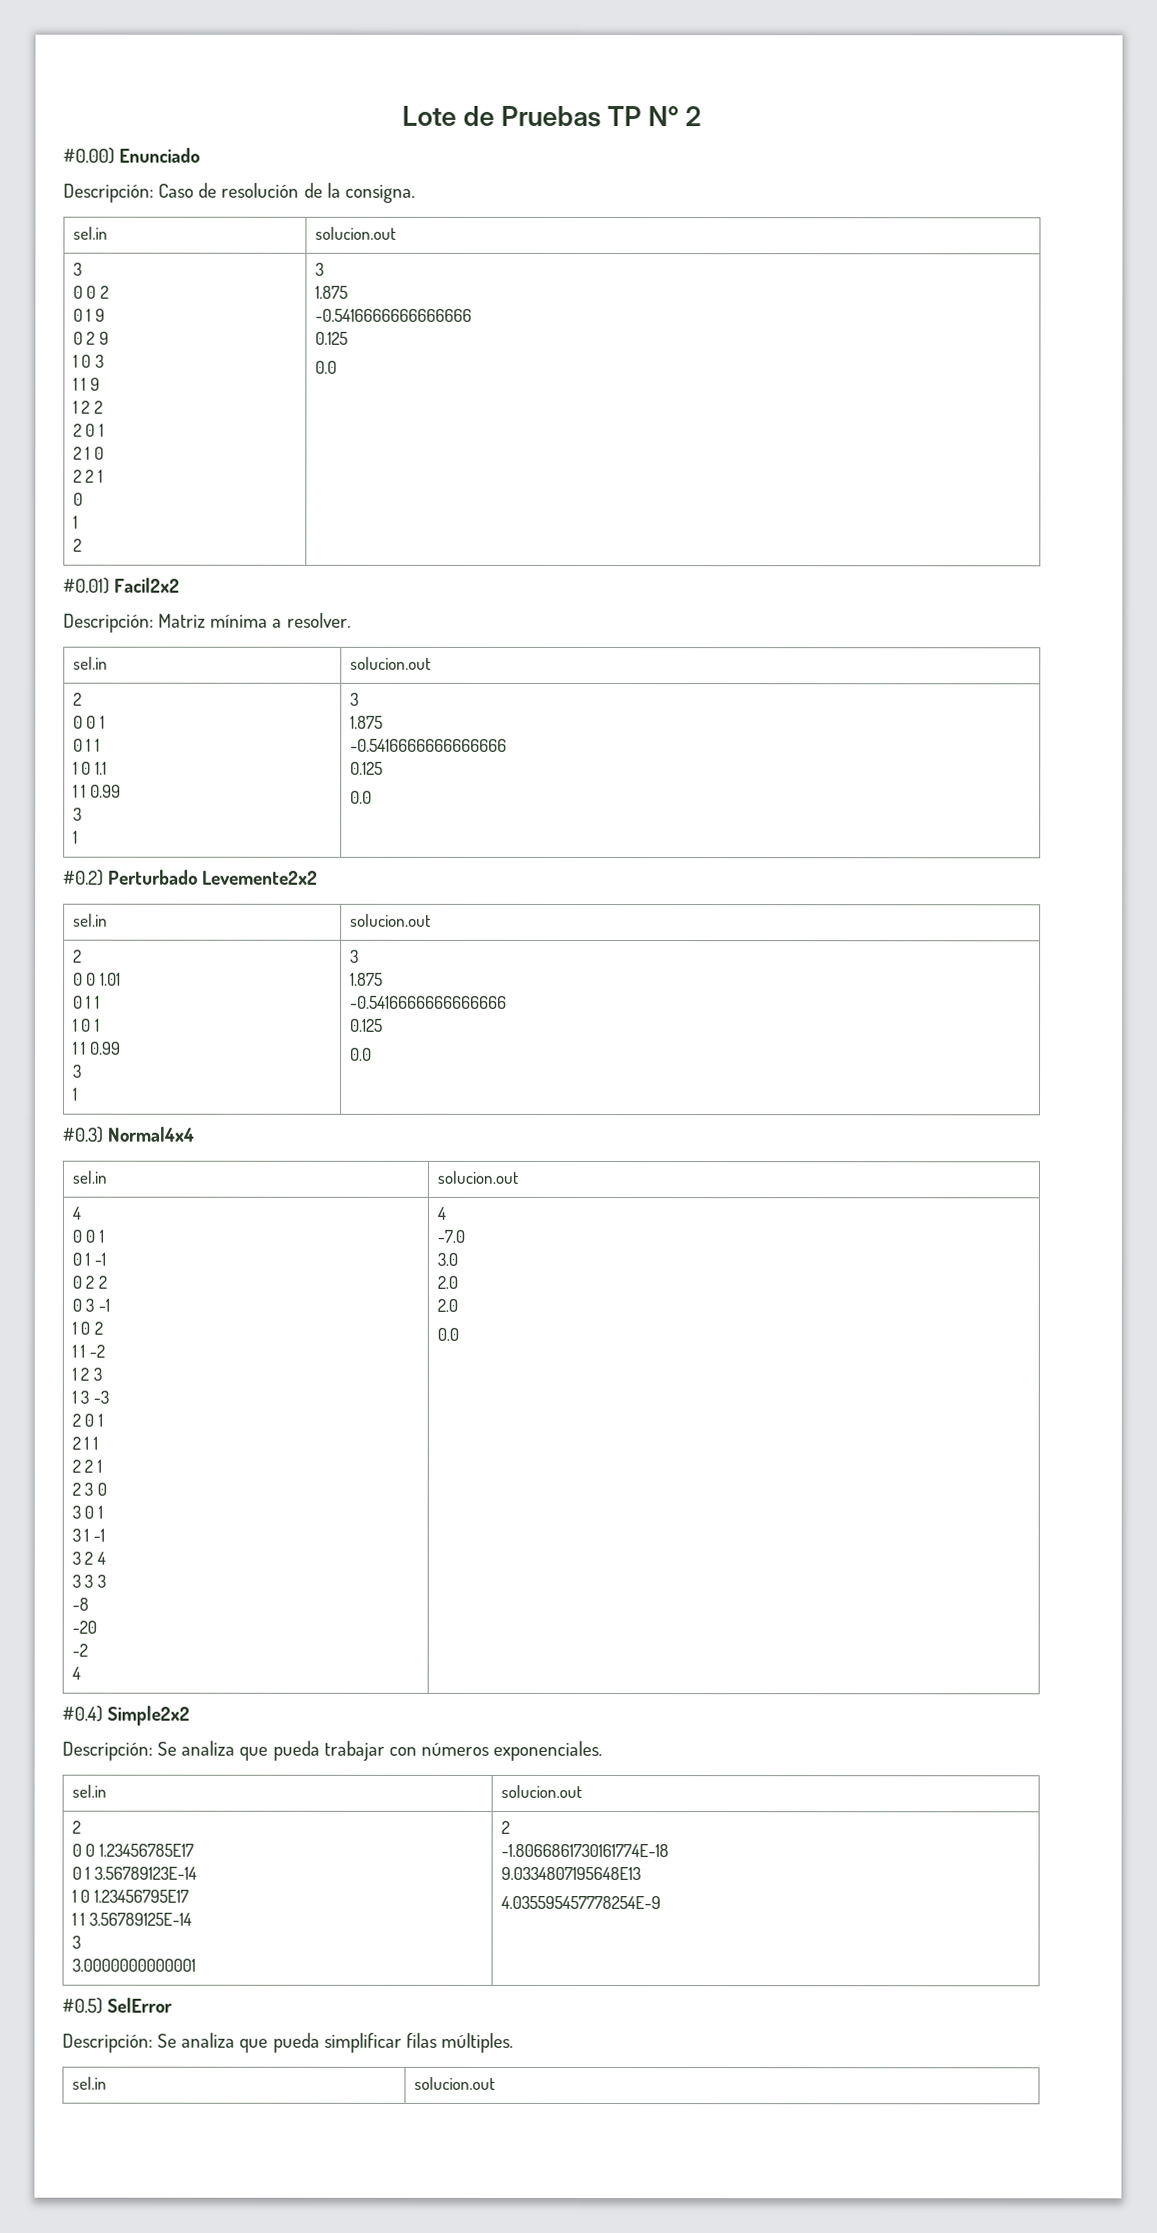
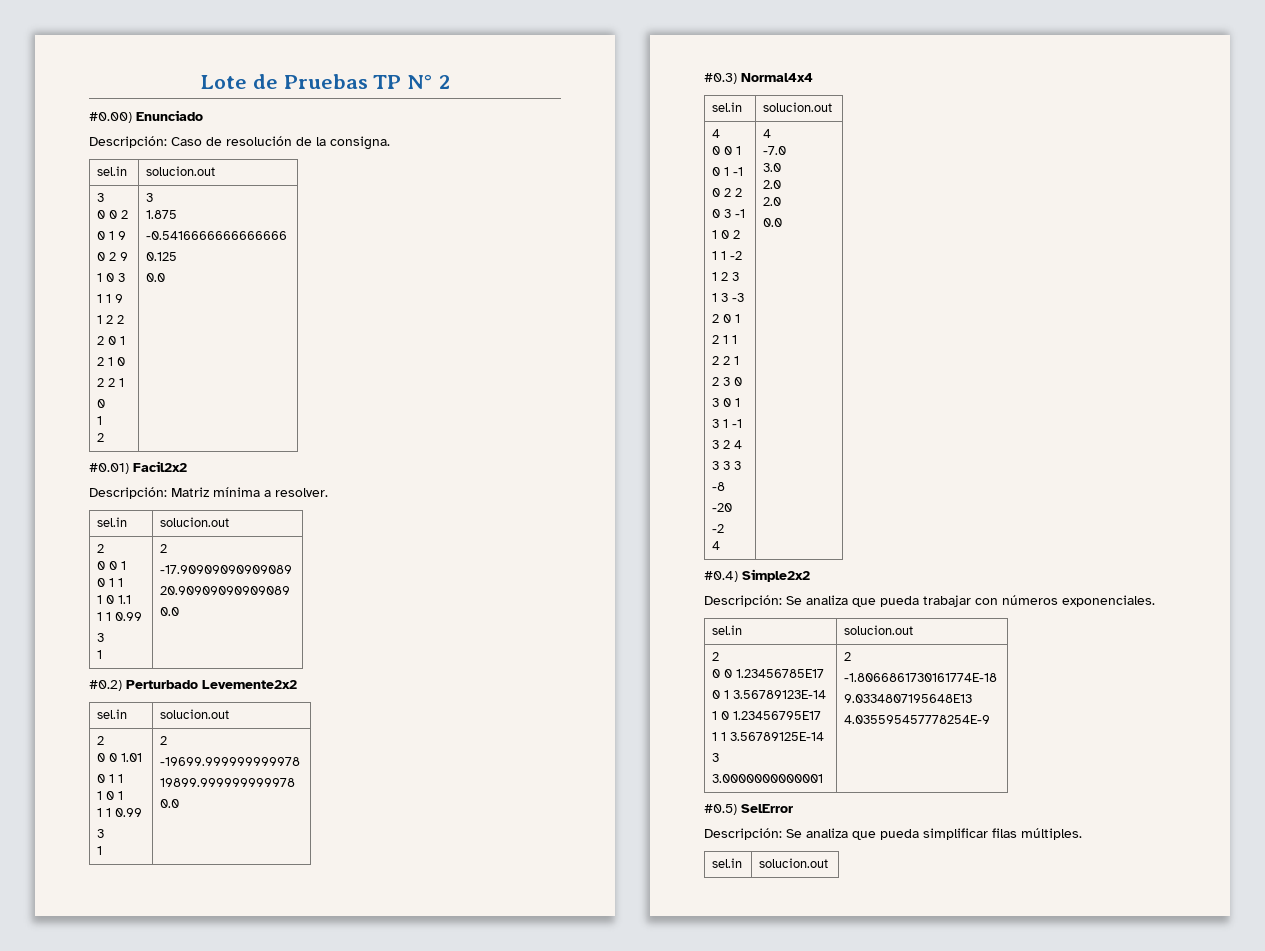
[349,692,359,706] [349,715,383,729] [349,738,507,752] [349,761,383,775] 3 // 1.875 // -0.5416666666666666 // 0.125 -> [160,544,168,553] [160,565,293,574] [160,586,291,595] 2 // -17.90909090909089 // 20.90909090909089
[349,949,359,963] [349,972,383,986] [349,995,507,1009] [349,1018,383,1032] 3 // 1.875 // -0.5416666666666666 // 0.125 -> [160,736,168,745] [160,757,301,766] [160,778,296,787] 2 // -19699.999999999978 // 19899.999999999978

